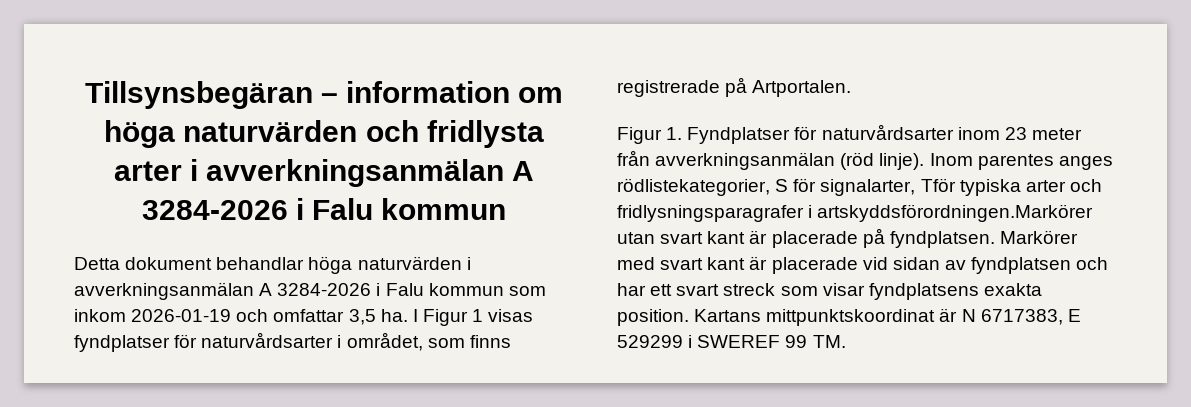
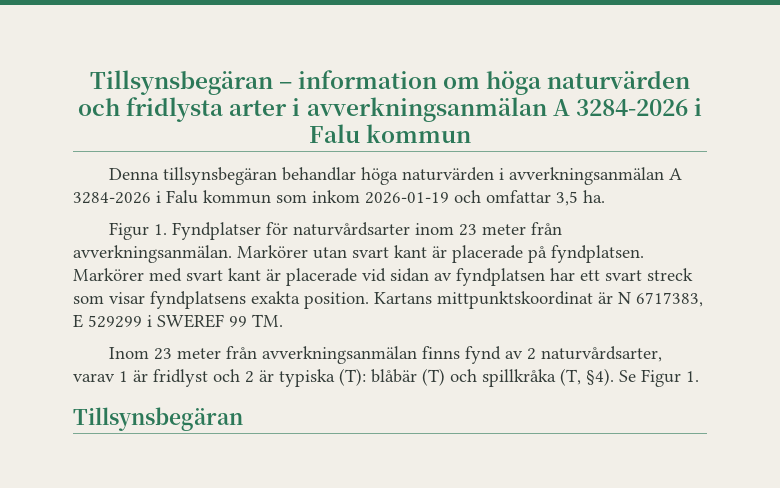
[74,257,213,270] Detta dokument -> [109,167,278,185] Denna tillsynsbegäran
[412,309,534,326] [74,332,511,352] [617,77,852,97] I Figur 1 visas fyndplatser för naturvårdsarter i området, som finns registrerade på Artportalen. -> (605, 196) none
[655,152,1113,170] [617,178,1102,196] [617,204,1094,222] avverkningsanmälan (röd linje). Inom parentes anges rödlistekategorier, S för signalarter, Tför typiska arter och fridlysningsparagrafer i artskyddsförordningen.Markörer -> [73,245,308,263] avverkningsanmälan. Markörer
[1076,257,1109,270] och -> (545, 277) none
(846, 341) none -> [109,346,663,364] [73,368,699,387] [73,407,243,431] // Inom 23 meter från avverkningsanmälan finns fynd av 2 naturvårdsarter, varav 1 är fridlyst och 2 är typiska (T): blåbär (T) och spillkråka (T, §4). Se Figur 1. // Tillsynsbegäran

